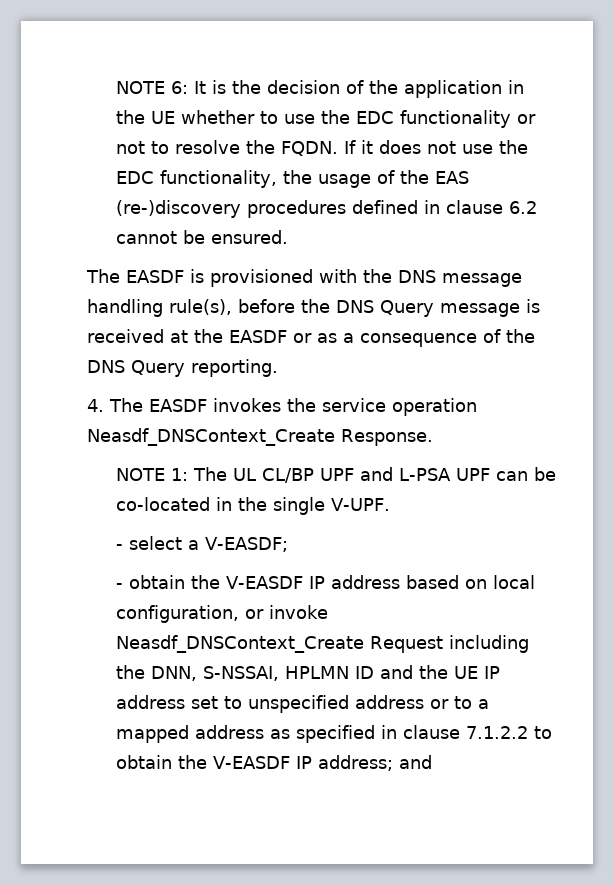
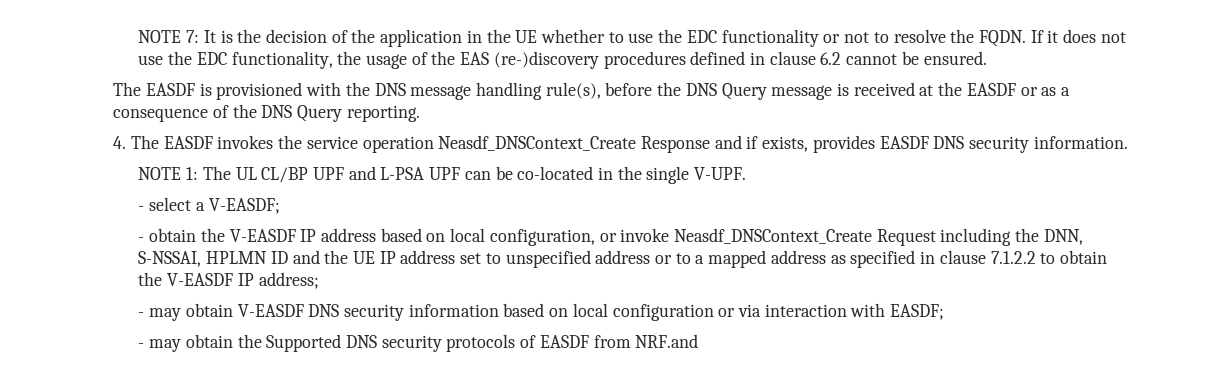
[116,81,189,94] NOTE 6: -> [138,30,200,43] NOTE 7:
[340,429,433,446] Response. -> [640,135,1128,153] Response and if exists, provides EASDF DNS security information.
[399,755,433,769] and -> [138,303,945,321] [138,334,699,352] // - may obtain V-EASDF DNS security information based on local configuration or via interaction with EASDF; // - may obtain the Supported DNS security protocols of EASDF from NRF.and

